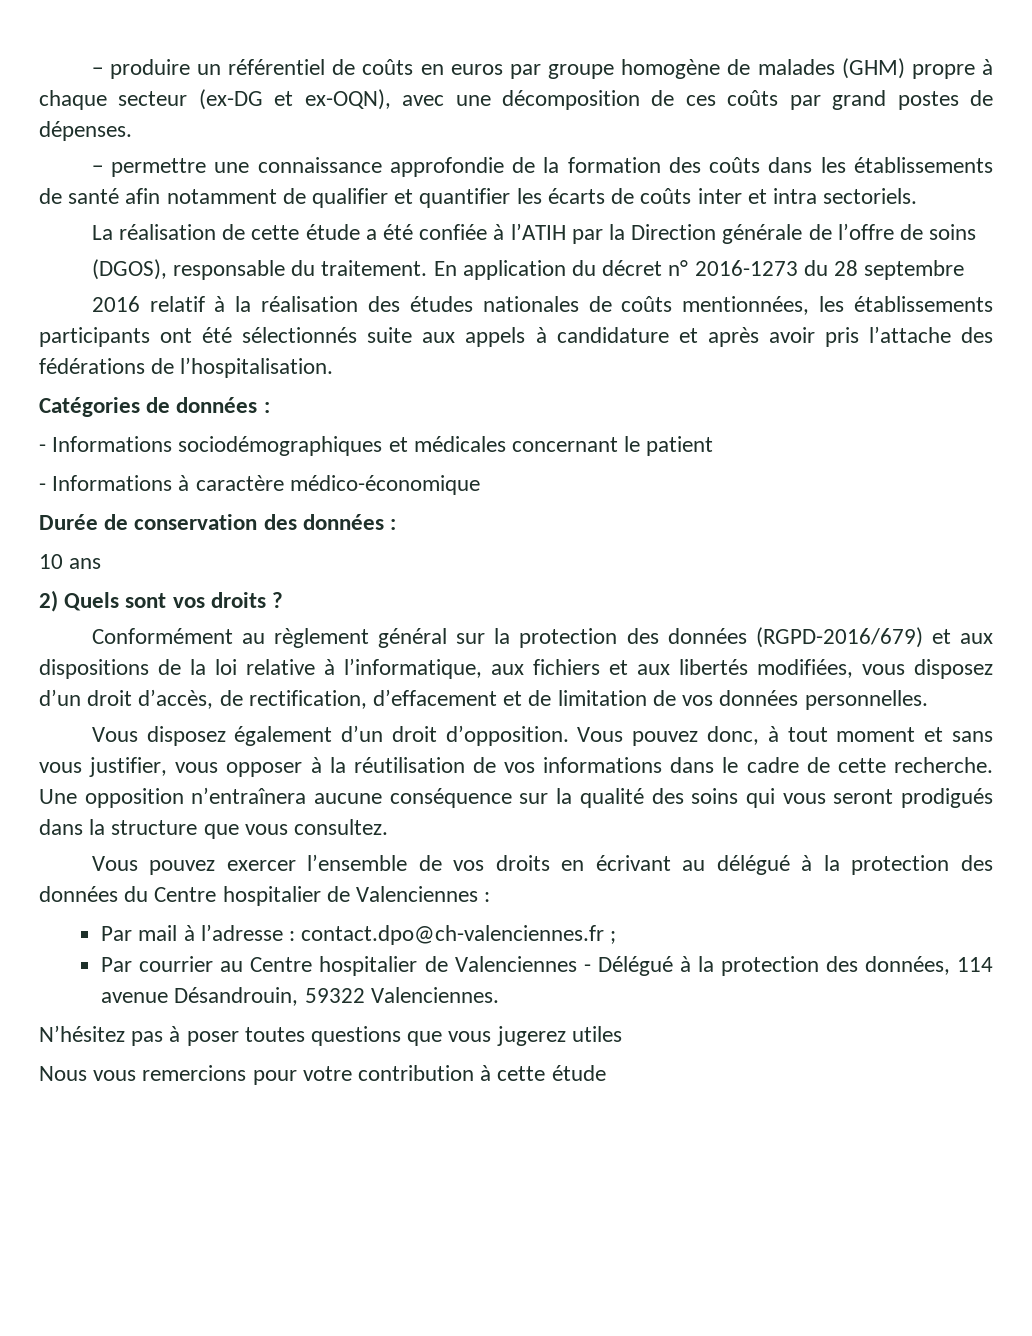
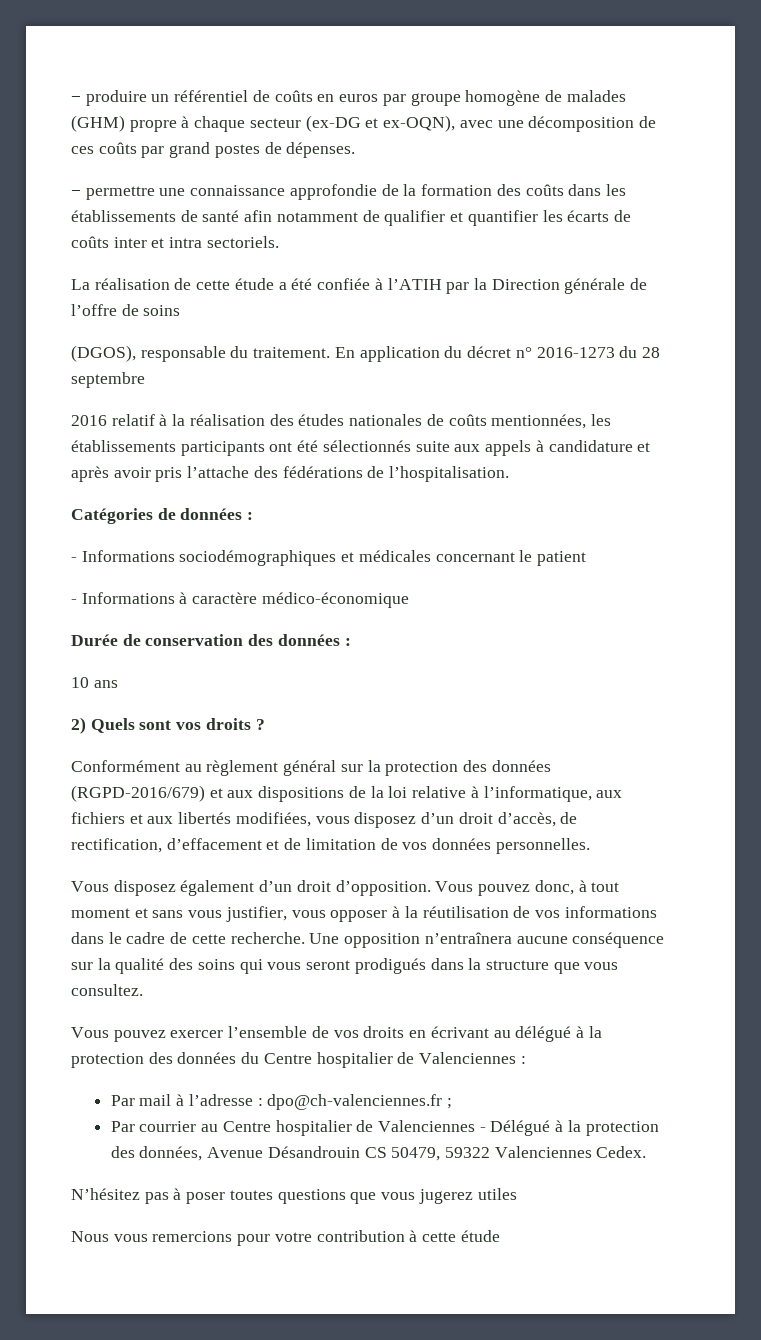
[301,925,605,945] contact.dpo@ch-valenciennes.fr -> [267,1094,443,1110] dpo@ch-valenciennes.fr
[956,957,993,972] [101,987,499,1006] 114 avenue Désandrouin, 59322 Valenciennes. -> [207,1146,647,1161] Avenue Désandrouin CS 50479, 59322 Valenciennes Cedex.

